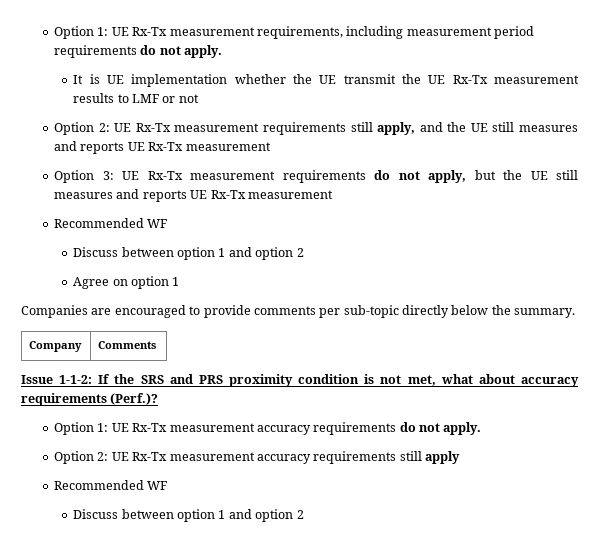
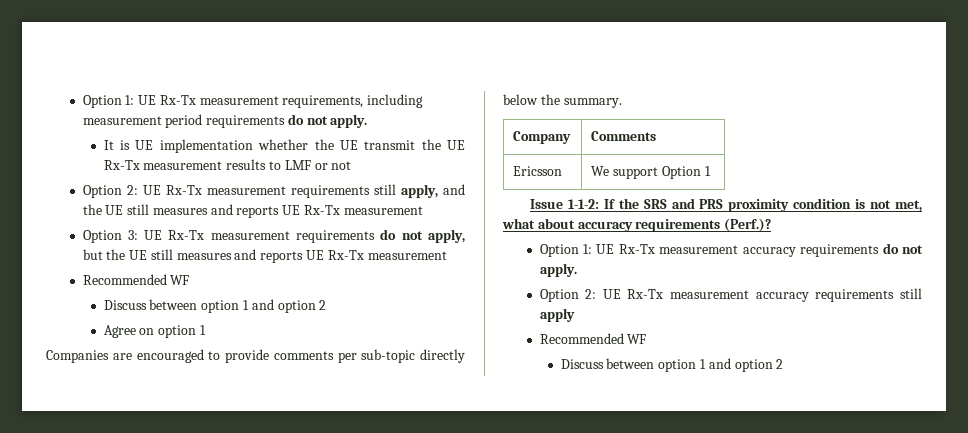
(157, 345) none -> [513,166,563,176] [591,166,711,179] // Ericsson | We support Option 1

